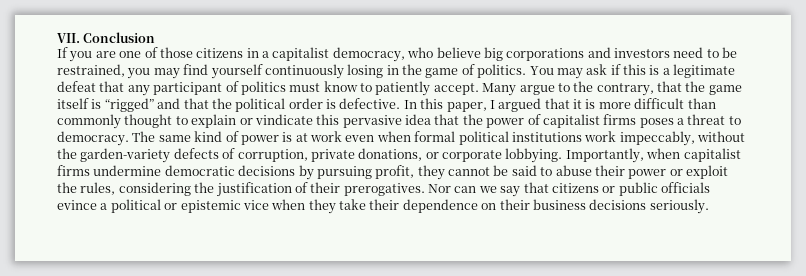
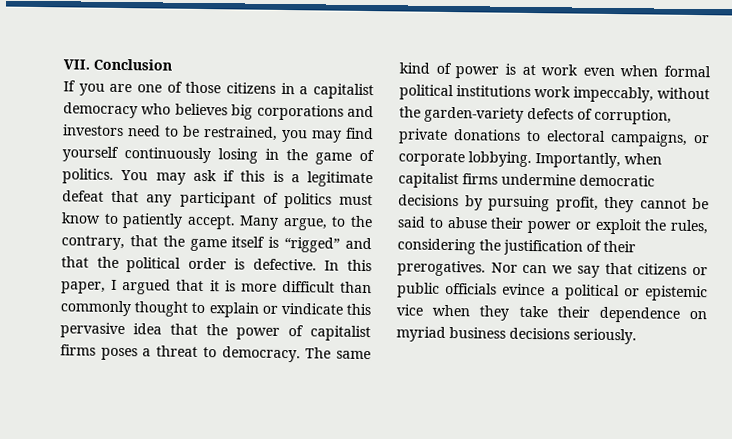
[332,47,481,62] democracy, who believe -> [63,102,228,119] democracy who believes
[519,85,555,95] argue -> [282,217,328,231] argue,
[358,148,423,161] donations, -> [453,129,688,147] donations to electoral campaigns,
[499,199,530,210] their -> [396,326,446,342] myriad

